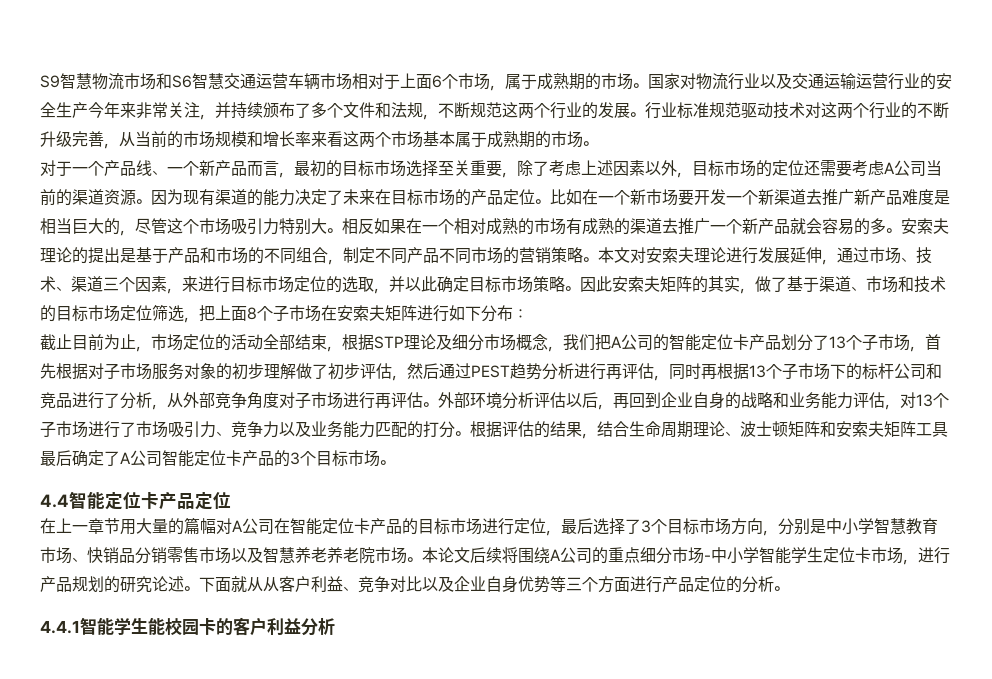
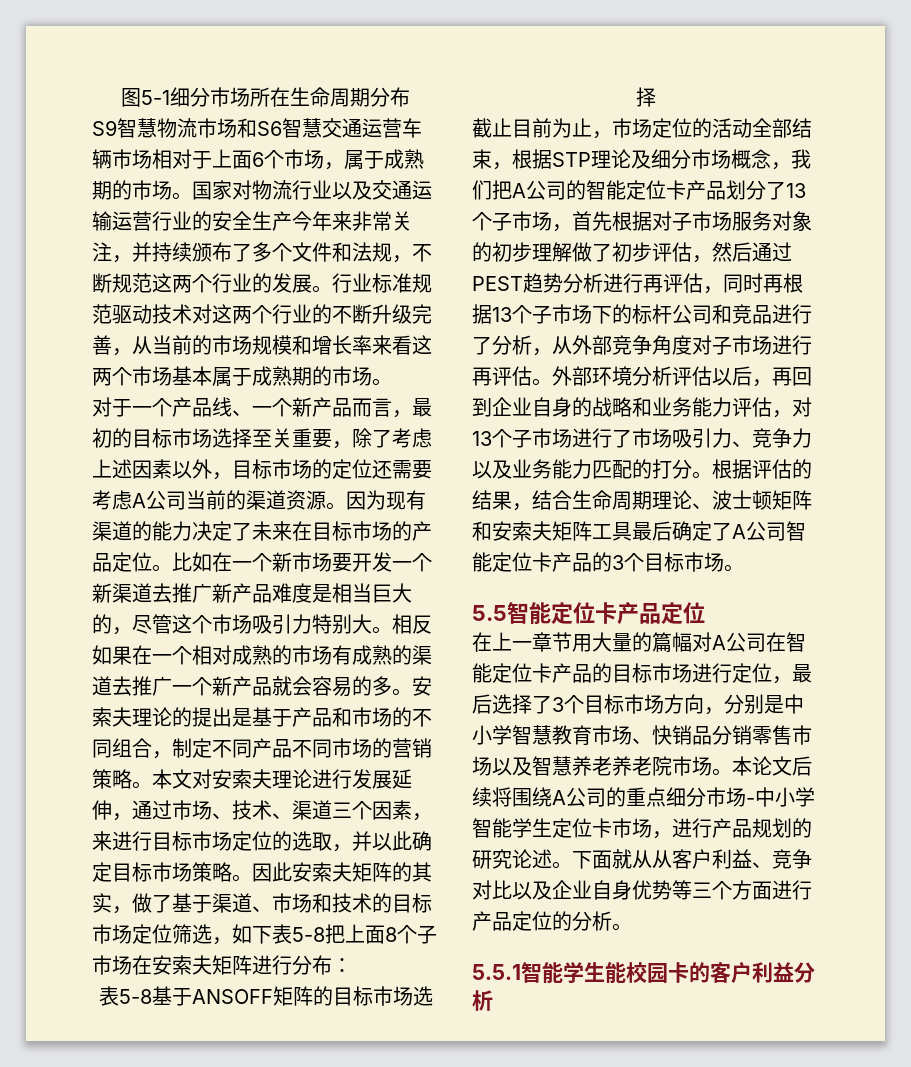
(40, 81) none -> [121,87,410,107] 图5-1细分市场所在生命周期分布 //
(199, 320) none -> [232,924,325,944] 如下表5-8
[449,305,481,321] 如下 -> (292, 965) none
(528, 314) none -> [98,986,433,1006] [635,87,656,107] // 表5-8基于ANSOFF矩阵的目标市场选择
[40,494,69,508] 4.4 -> [472,605,507,621] 5.5
[40,620,80,634] 4.4.1 -> [472,964,521,980] 5.5.1

